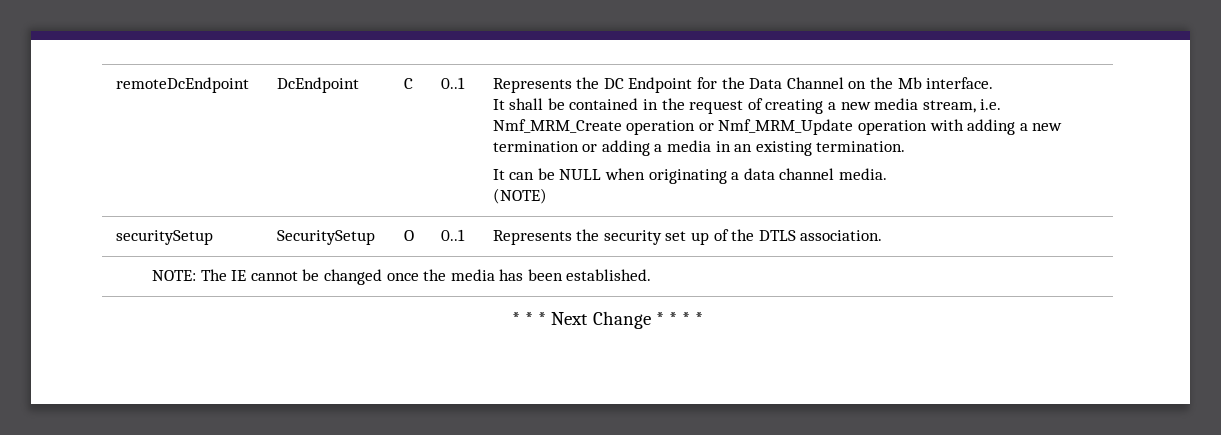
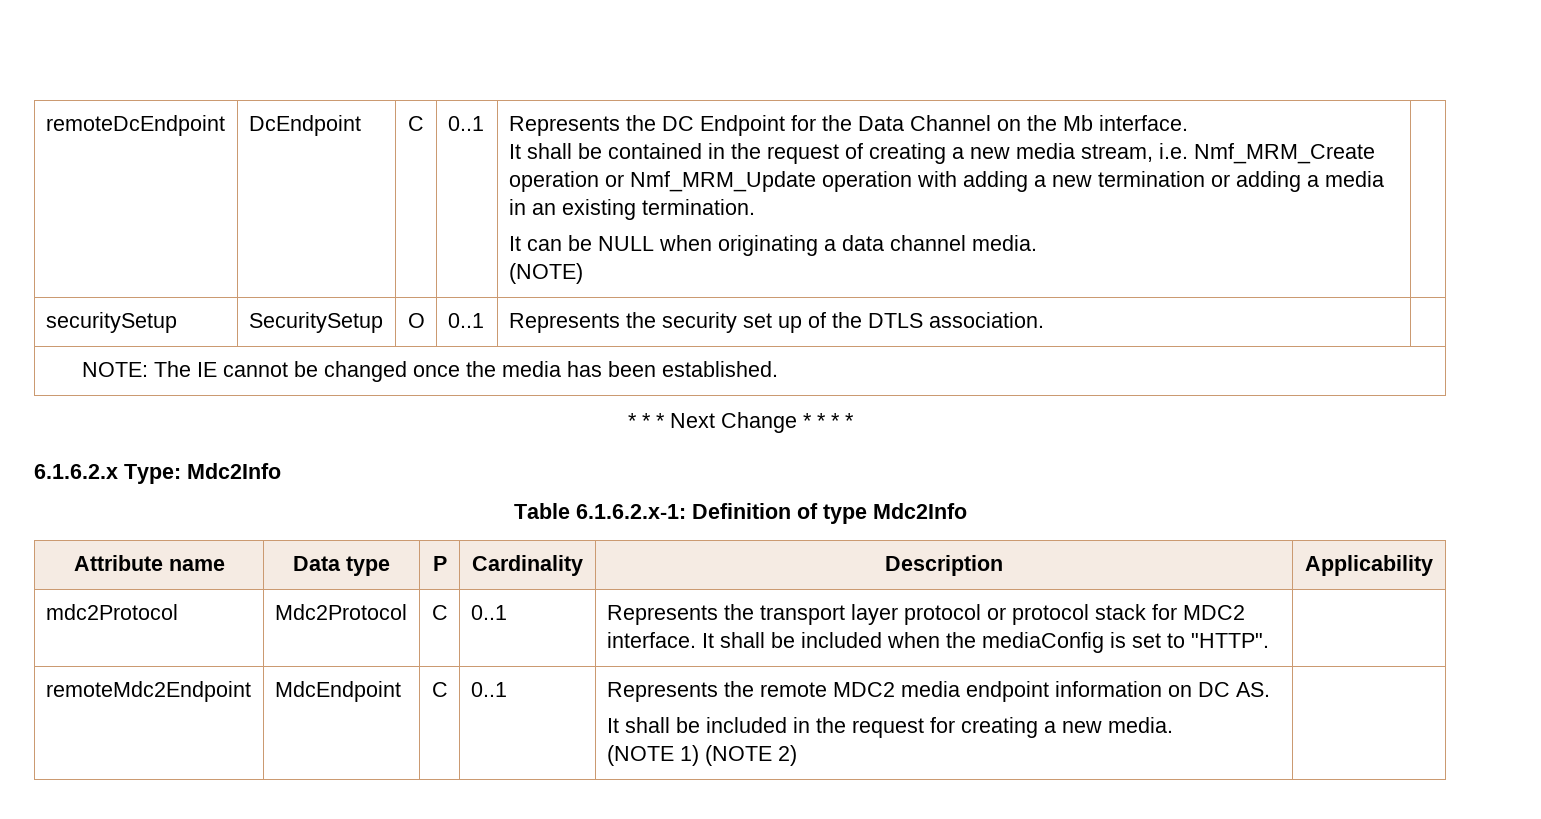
(704, 318) none -> [34,463,281,484] [513,503,967,524] [73,555,225,571] [293,556,390,576] [432,556,447,571] [472,555,583,576] [885,555,1003,576] [1305,555,1433,576] [45,604,178,620] [274,604,407,620] [431,605,448,620] [470,605,507,620] [606,604,1245,625] [606,632,1269,653] [45,681,251,702] [274,681,401,702] [431,682,448,697] [470,682,507,697] [606,681,1270,702] [606,717,1173,738] [606,745,797,766] // 6.1.6.2.x Type: Mdc2Info // Table 6.1.6.2.x-1: Definition of type Mdc2Info // Attribute name | Data type | P | Cardinality | Description | Applicability // mdc2Protocol | Mdc2Protocol | C | 0..1 | Represents the transport layer protocol or protocol stack for MDC2 interface. It shall be included when the mediaConfig is set to "HTTP". | // remoteMdc2Endpoint | MdcEndpoint | C | 0..1 | Represents the remote MDC2 media endpoint information on DC AS. // It shall be included in the request for creating a new media. // (NOTE 1) (NOTE 2) |

